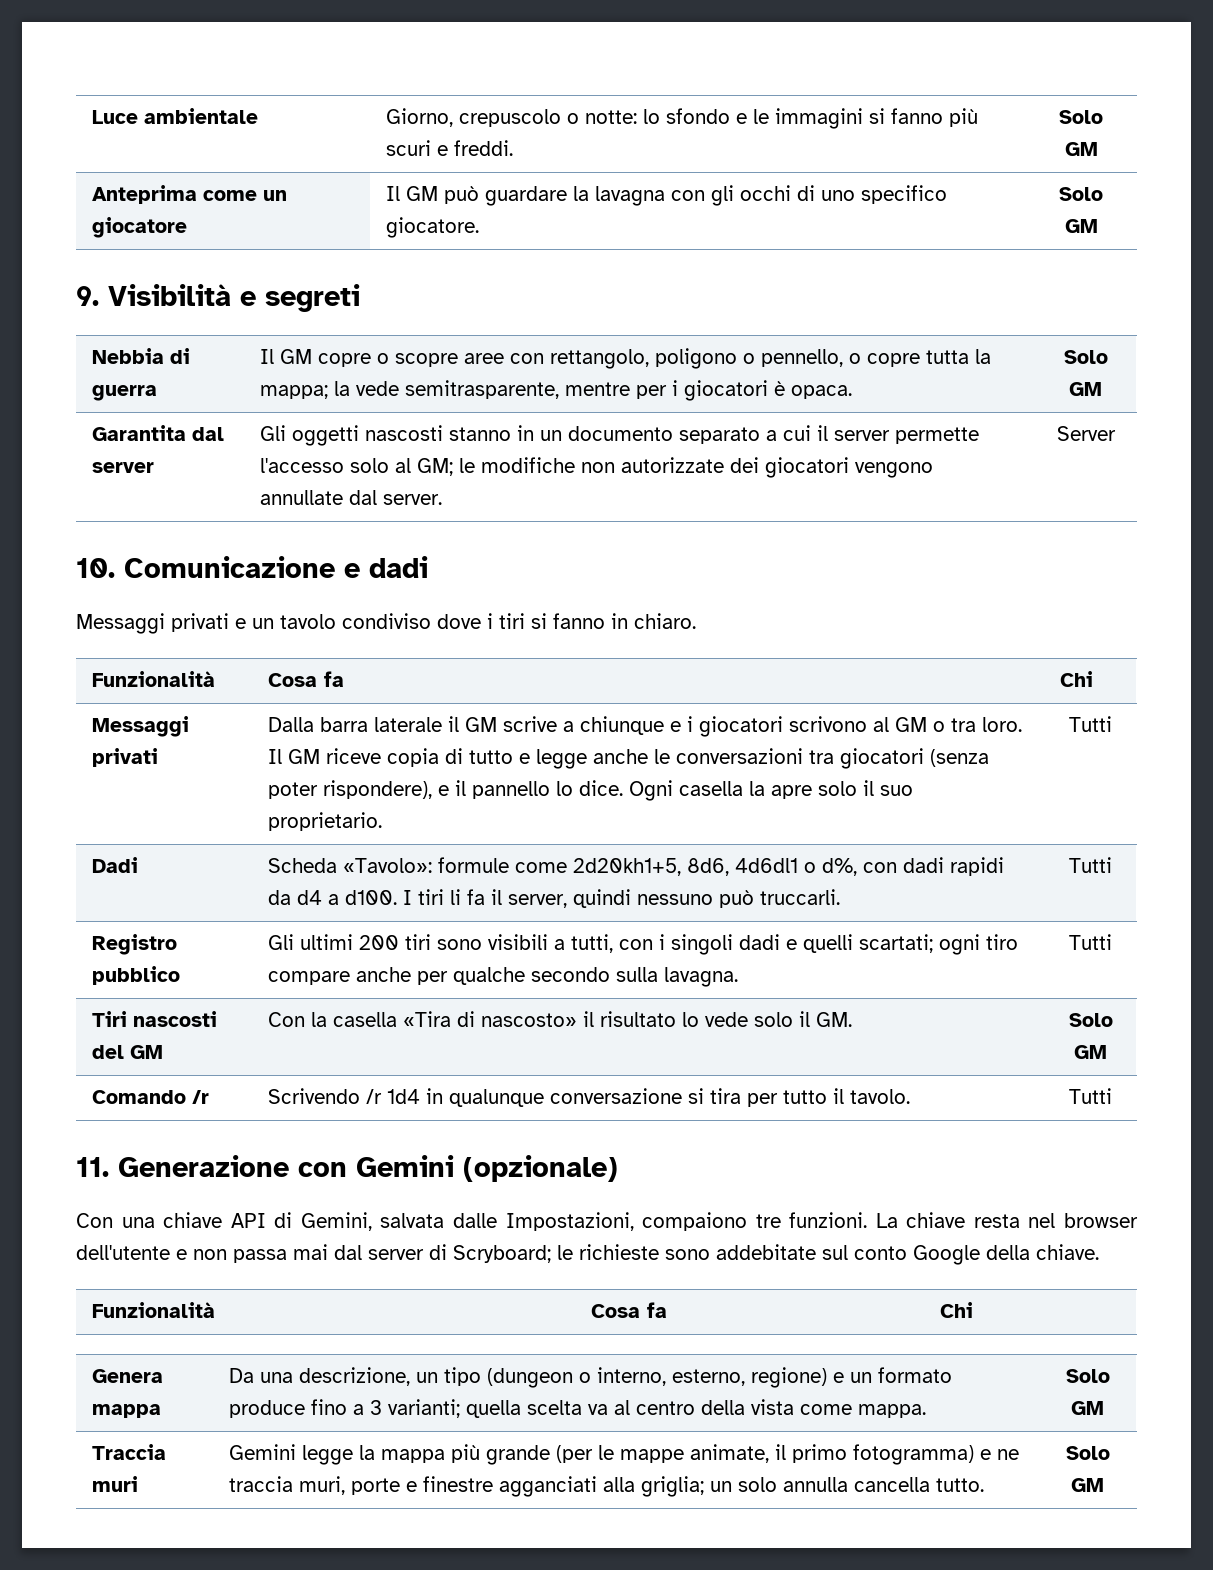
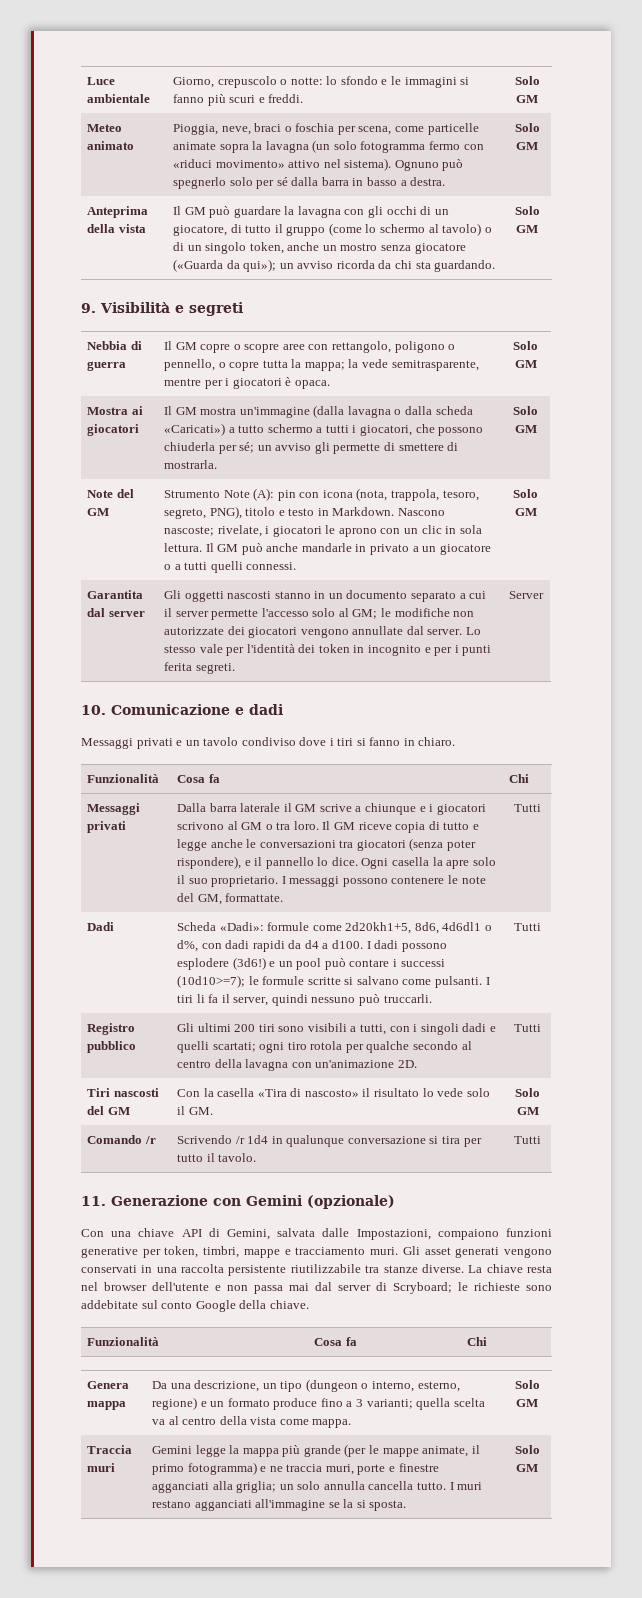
[92,185,288,204] [92,217,188,238] Anteprima come un giocatore -> [87,124,123,132] [87,141,135,150] [173,123,479,135] [173,140,484,153] [173,158,464,171] [173,177,446,189] [514,123,540,132] [516,142,538,150] [87,206,149,218] [87,224,146,233] Meteo animato | Pioggia, neve, braci o foschia per scena, come particelle animate sopra la lavagna (un solo fotogramma fermo con «riduci movimento» attivo nel sistema). Ognuno può spegnerlo solo per sé dalla barra in basso a destra. | Solo GM // Anteprima della vista
[821,185,948,204] [386,217,480,238] uno specifico giocatore. -> [434,209,449,215] [173,223,492,236] [173,242,466,254] [173,259,496,272] un giocatore, di tutto il gruppo (come lo schermo al tavolo) o di un singolo token, anche un mostro senza giocatore («Guarda da qui»); un avviso ricorda da chi sta guardando.
(1102, 389) none -> [87,406,143,415] [87,424,140,436] [164,405,473,418] [164,423,484,436] [164,442,459,454] [164,460,218,469] [513,406,538,415] [514,425,537,433] [87,489,134,498] [87,508,110,516] [164,488,479,501] [164,506,445,519] [164,525,482,537] [164,543,491,555] [164,561,297,573] [513,489,538,498] [514,508,537,516] // Mostra ai giocatori | Il GM mostra un'immagine (dalla lavagna o dalla scheda «Caricati») a tutto schermo a tutti i giocatori, che possono chiuderla per sé; un avviso gli permette di smettere di mostrarla. | Solo GM // Note del GM | Strumento Note (A): pin con icona (nota, trappola, tesoro, segreto, PNG), titolo e testo in Markdown. Nascono nascoste; rivelate, i giocatori le aprono con un clic in sola lettura. Il GM può anche mandarle in privato a un giocatore o a tutti quelli connessi. | Solo GM
(443, 499) none -> [465,627,481,635] [164,644,492,656] [164,662,235,674] Lo stesso vale per l'identità dei token in incognito e per i punti ferita segreti.
(383, 821) none -> [281,875,486,887] [177,893,284,905] I messaggi possono contenere le note del GM, formattate.
[343,858,433,873] «Tavolo»: -> [219,922,264,931] «Dadi»:
(413, 897) none -> [374,940,447,952] [177,957,445,970] [177,975,490,988] dadi possono esplodere (3d6!) e un pool può contare i successi (10d10>=7); le formule scritte si salvano come pulsanti. I
[268,967,412,985] compare anche -> [310,1041,343,1050] rotola
[616,967,739,987] sulla lavagna. -> [461,1041,472,1050] [177,1059,417,1071] al centro della lavagna con un'animazione 2D.
[755,1212,868,1228] tre funzioni. -> [505,1228,552,1237] [81,1246,552,1258] [81,1264,464,1276] funzioni generative per token, timbri, mappe e tracciamento muri. Gli asset generati vengono conservati in una raccolta persistente riutilizzabile tra stanze diverse.
(985, 1485) none -> [449,1482,483,1490] [152,1499,407,1511] I muri restano agganciati all'immagine se la si sposta.

